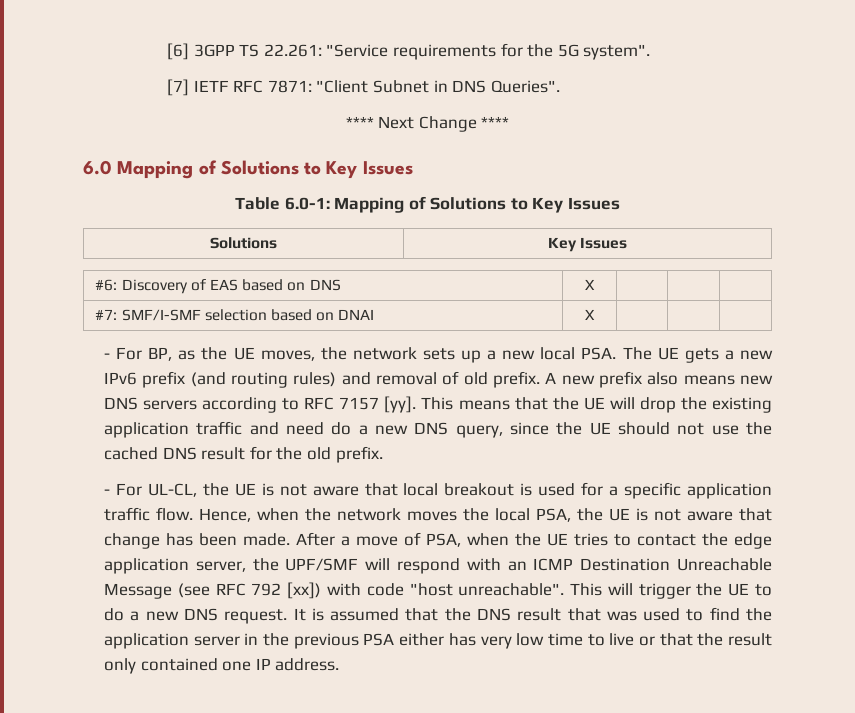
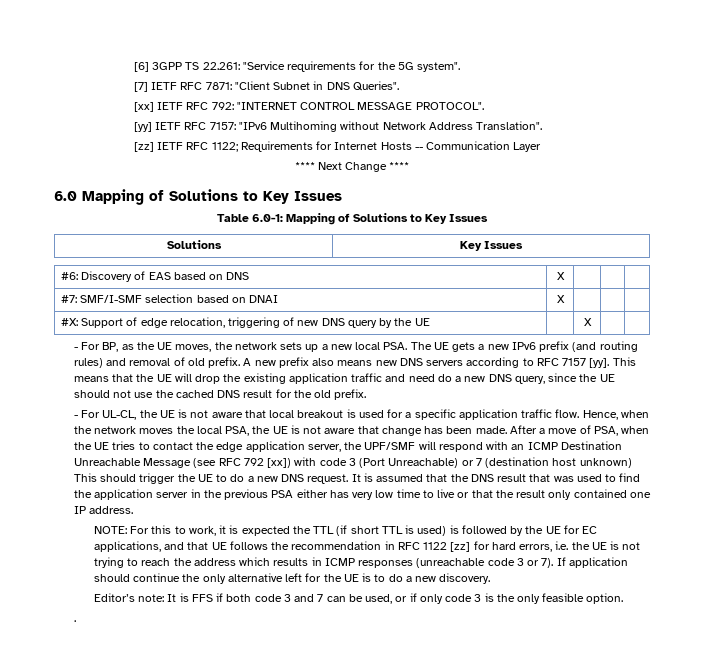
(560, 86) none -> [133,102,484,112] [133,121,543,132] [133,141,542,152] // [xx] IETF RFC 792: "INTERNET CONTROL MESSAGE PROTOCOL". // [yy] IETF RFC 7157: "IPv6 Multihoming without Network Address Translation". // [zz] IETF RFC 1122; Requirements for Internet Hosts -- Communication Layer
(595, 314) none -> [60,317,430,328] [583,318,592,326] // #X: Support of edge relocation, triggering of new DNS query by the UE | | X | |
[409,583,633,596] "host unreachable". This will -> [348,457,632,468] [73,473,137,482] 3 (Port Unreachable) or 7 (destination host unknown) This should
(340, 664) none -> [93,525,598,536] [93,541,641,552] [93,557,628,568] [93,573,491,584] [93,593,624,604] [73,620,76,622] // NOTE: For this to work, it is expected the TTL (if short TTL is used) is followed by the UE for EC applications, and that UE follows the recommendation in RFC 1122 [zz] for hard errors, i.e. the UE is not trying to reach the address which results in ICMP responses (unreachable code 3 or 7). If application should continue the only alternative left for the UE is to do a new discovery. // Editor’s note: It is FFS if both code 3 and 7 can be used, or if only code 3 is the only feasible option. // .

